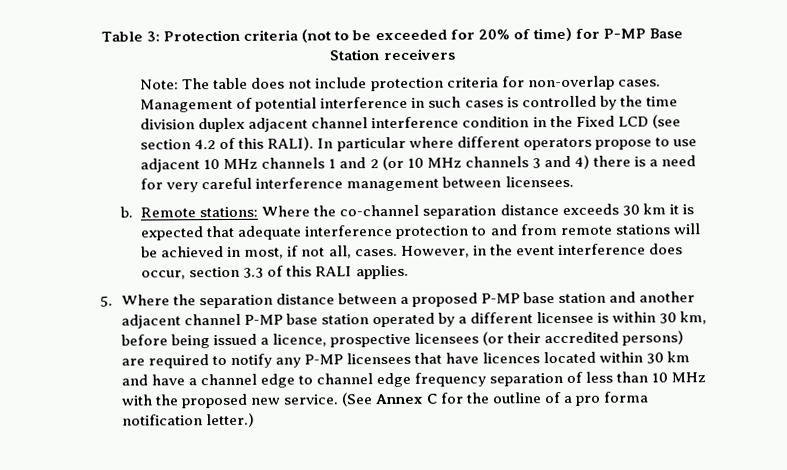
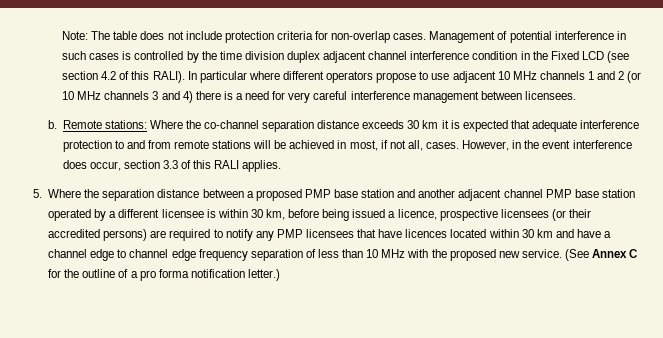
[101,27,683,43] [329,48,455,61] Table 3: Protection criteria (not to be exceeded for 20% of time) for P-MP Base Station receivers // -> (62, 35) none
[480,293,520,304] P-MP -> [304,189,331,198] PMP
[243,314,283,325] P-MP -> [545,189,572,198] PMP
[303,354,343,365] P-MP -> [276,229,303,238] PMP

